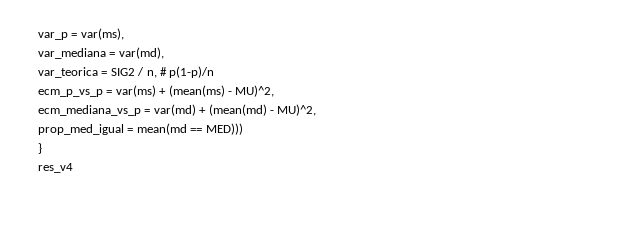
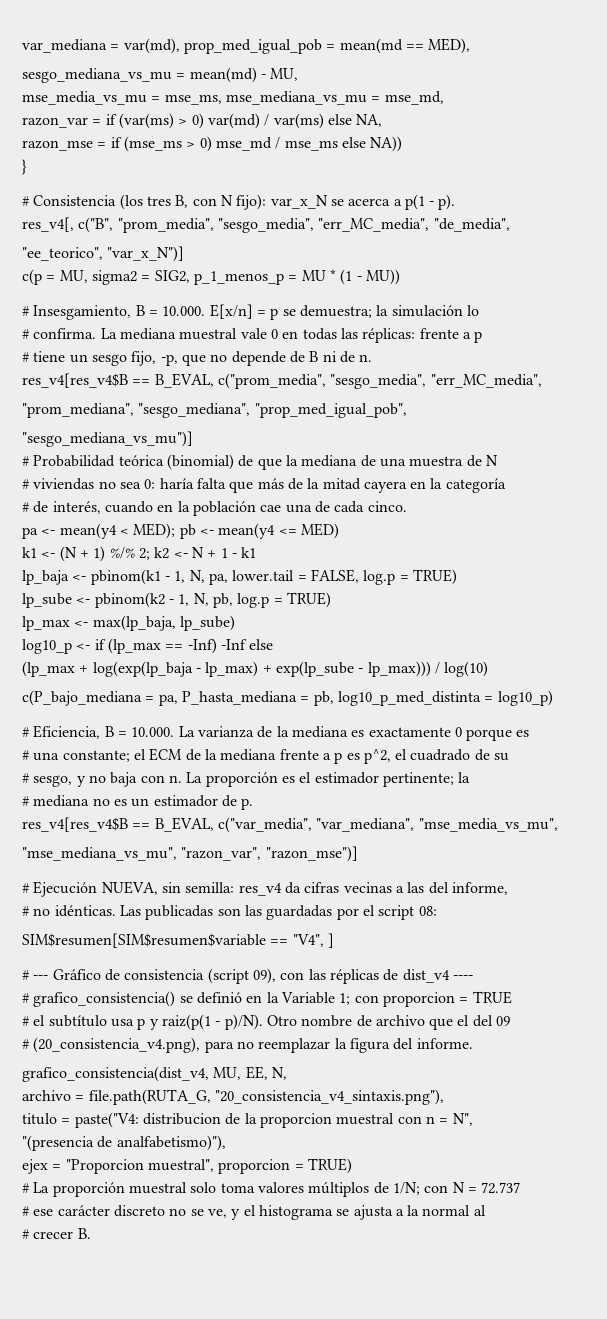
[38,28,124,40] var_p = var(ms), // -> (22, 46) none
[38,66,215,78] [38,85,275,97] [38,104,317,116] [38,123,243,135] [38,143,42,154] [38,163,73,173] // var_teorica = SIG2 / n, # p(1-p)/n // ecm_p_vs_p = var(ms) + (mean(ms) - MU)^2, // ecm_mediana_vs_p = var(md) + (mean(md) - MU)^2, // prop_med_igual = mean(md == MED))) // } // res_v4 -> [183,38,471,54] [22,67,299,83] [22,91,444,105] [22,113,383,129] [22,136,403,152] [22,159,27,175] [22,194,456,210] [22,217,510,233] [22,246,185,262] [22,269,400,285] [22,304,479,320] [22,328,483,343] [22,351,373,366] [22,373,542,389] [22,403,407,418] [22,431,193,447] [22,454,498,470] [22,478,506,493] [22,501,407,516] [22,523,339,539] [22,546,257,562] [22,569,457,585] [22,592,331,608] [22,615,235,631] [22,638,274,654] [22,661,489,677] [22,690,553,706] [22,725,530,741] [22,748,510,764] [22,772,471,787] [22,795,254,810] [22,817,558,833] [22,846,358,862] [22,881,508,897] [22,905,437,920] [22,933,334,948] [22,968,473,984] [22,991,512,1007] [22,1014,511,1030] [22,1037,473,1053] [22,1066,287,1082] [22,1089,444,1105] [22,1112,473,1128] [22,1135,226,1151] [22,1158,352,1174] [22,1182,521,1197] [22,1205,486,1220] [22,1228,91,1239] prop_med_igual_pob = mean(md == MED), // sesgo_mediana_vs_mu = mean(md) - MU, // mse_media_vs_mu = mse_ms, mse_mediana_vs_mu = mse_md, // razon_var = if (var(ms) > 0) var(md) / var(ms) else NA, // razon_mse = if (mse_ms > 0) mse_md / mse_ms else NA)) // } // # Consistencia (los tres B, con N fijo): var_x_N se acerca a p(1 - p). // res_v4[, c("B", "prom_media", "sesgo_media", "err_MC_media", "de_media", // "ee_teorico", "var_x_N")] // c(p = MU, sigma2 = SIG2, p_1_menos_p = MU * (1 - MU)) // # Insesgamiento, B = 10.000. E[x/n] = p se demuestra; la simulación lo // # confirma. La mediana muestral vale 0 en todas las réplicas: frente a p // # tiene un sesgo fijo, -p, que no depende de B ni de n. // res_v4[res_v4$B == B_EVAL, c("prom_media", "sesgo_media", "err_MC_media", // "prom_mediana", "sesgo_mediana", "prop_med_igual_pob", // "sesgo_mediana_vs_mu")] // # Probabilidad teórica (binomial) de que la mediana de una muestra de N // # viviendas no sea 0: haría falta que más de la mitad cayera en la categoría // # de interés, cuando en la población cae una de cada cinco. // pa <- mean(y4 < MED); pb <- mean(y4 <= MED) // k1 <- (N + 1) %/% 2; k2 <- N + 1 - k1 // lp_baja <- pbinom(k1 - 1, N, pa, lower.tail = FALSE, log.p = TRUE) // lp_sube <- pbinom(k2 - 1, N, pb, log.p = TRUE) // lp_max <- max(lp_baja, lp_sube) // log10_p <- if (lp_max == -Inf) -Inf else // (lp_max + log(exp(lp_baja - lp_max) + exp(lp_sube - lp_max))) / log(10) // c(P_bajo_mediana = pa, P_hasta_mediana = pb, log10_p_med_distinta = log10_p) // # Eficiencia, B = 10.000. La varianza de la mediana es exactamente 0 porque es // # una constante; el ECM de la mediana frente a p es p^2, el cuadrado de su // # sesgo, y no baja con n. La proporción es el estimador pertinente; la // # mediana no es un estimador de p. // res_v4[res_v4$B == B_EVAL, c("var_media", "var_mediana", "mse_media_vs_mu", // "mse_mediana_vs_mu", "razon_var", "razon_mse")] // # Ejecución NUEVA, sin semilla: res_v4 da cifras vecinas a las del informe, // # no idénticas. Las publicadas son las guardadas por el script 08: // SIM$resumen[SIM$resumen$variable == "V4", ] // # --- Gráfico de consistencia (script 09), con las réplicas de dist_v4 ---- // # grafico_consistencia() se definió en la Variable 1; con proporcion = TRUE // # el subtítulo usa p y raiz(p(1 - p)/N). Otro nombre de archivo que el del 09 // # (20_consistencia_v4.png), para no reemplazar la figura del informe. // grafico_consistencia(dist_v4, MU, EE, N, // archivo = file.path(RUTA_G, "20_consistencia_v4_sintaxis.png"), // titulo = paste("V4: distribucion de la proporcion muestral con n = N", // "(presencia de analfabetismo)"), // ejex = "Proporcion muestral", proporcion = TRUE) // # La proporción muestral solo toma valores múltiplos de 1/N; con N = 72.737 // # ese carácter discreto no se ve, y el histograma se ajusta a la normal al // # crecer B.

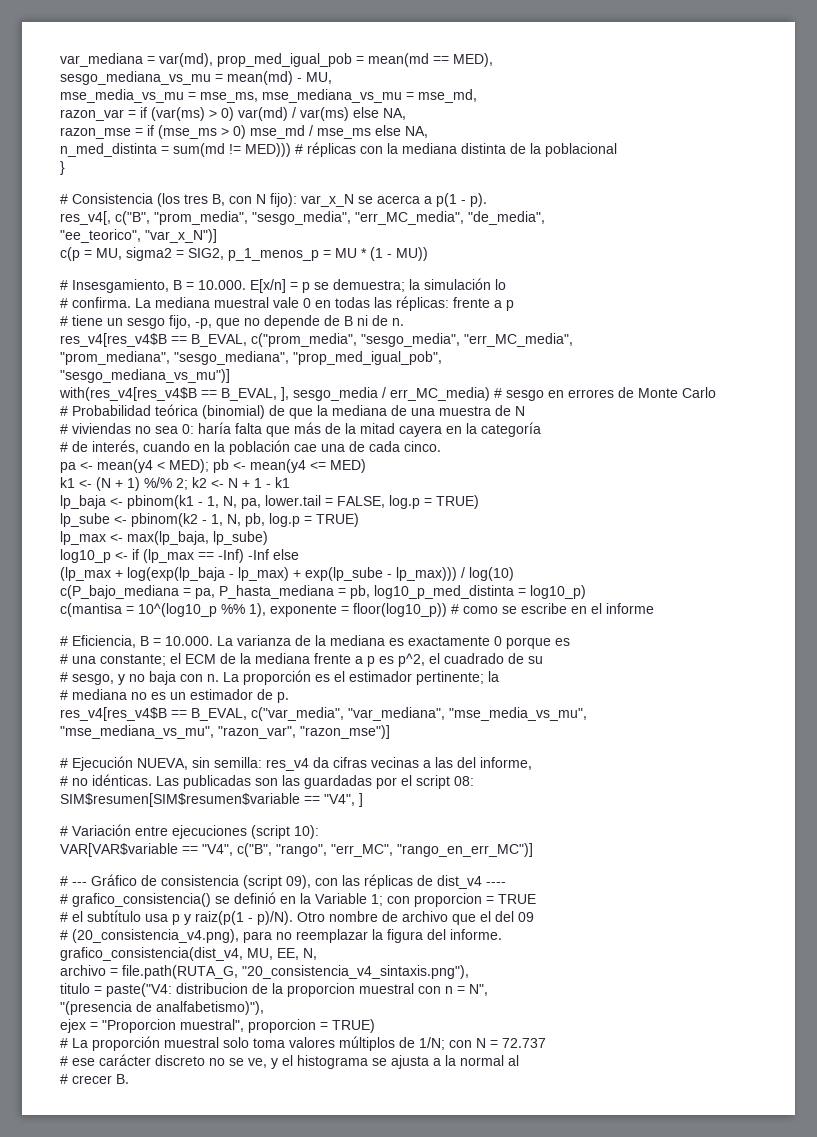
[370,136,403,152] NA)) -> [405,126,428,138] [60,142,617,157] NA, // n_med_distinta = sum(md != MED))) # réplicas con la mediana distinta de la poblacional
(193, 439) none -> [59,387,716,401] // with(res_v4[res_v4$B == B_EVAL, ], sesgo_media / err_MC_media) # sesgo en errores de Monte Carlo
(553, 698) none -> [60,603,654,617] // c(mantisa = 10^(log10_p %% 1), exponente = floor(log10_p)) # como se escribe en el informe
(334, 940) none -> [60,824,319,839] [60,843,533,857] // # Variación entre ejecuciones (script 10): // VAR[VAR$variable == "V4", c("B", "rango", "err_MC", "rango_en_err_MC")]

